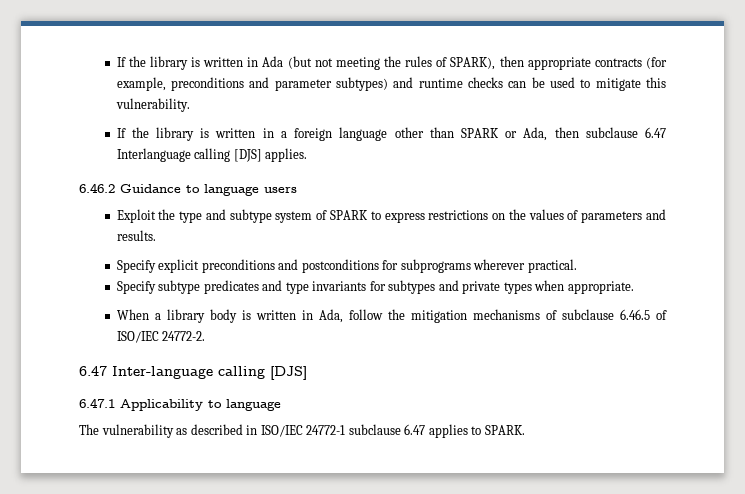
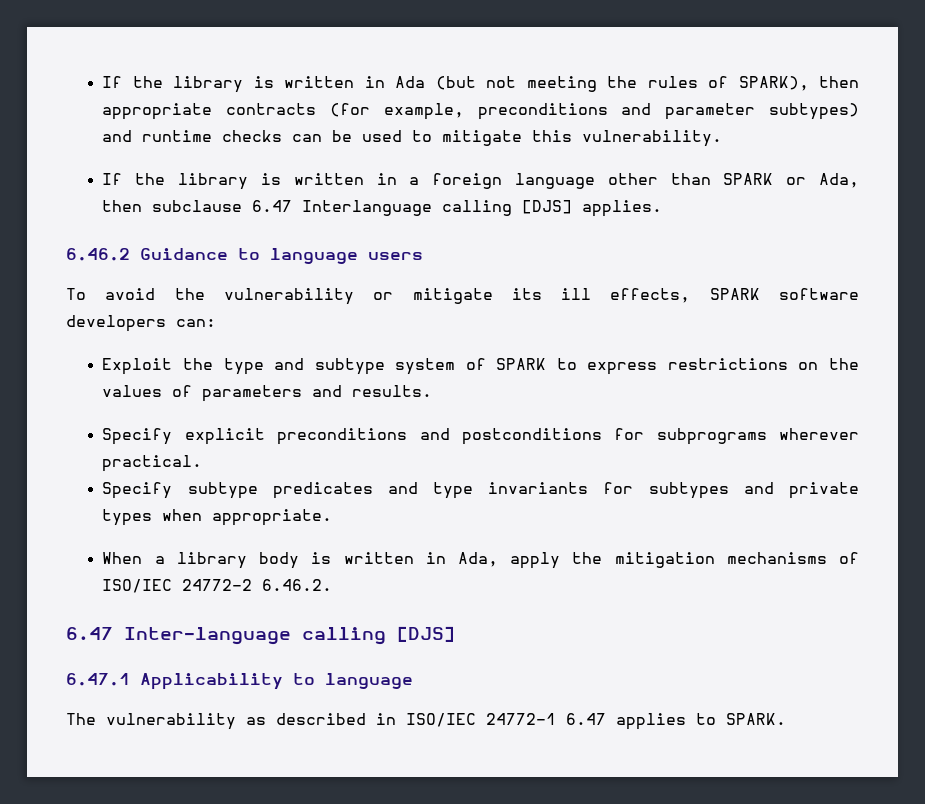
(297, 190) none -> [66,288,859,305] [66,315,216,332] // To avoid the vulnerability or mitigate its ill effects, SPARK software developers can:
[348,309,383,320] follow -> [510,552,561,569] apply
[561,309,668,320] [116,331,206,343] subclause 6.46.5 of ISO/IEC 24772-2. -> [102,579,333,593] ISO/IEC 24772-2 6.46.2.
[348,424,401,435] subclause -> (556, 719) none

